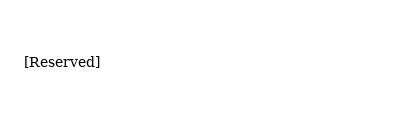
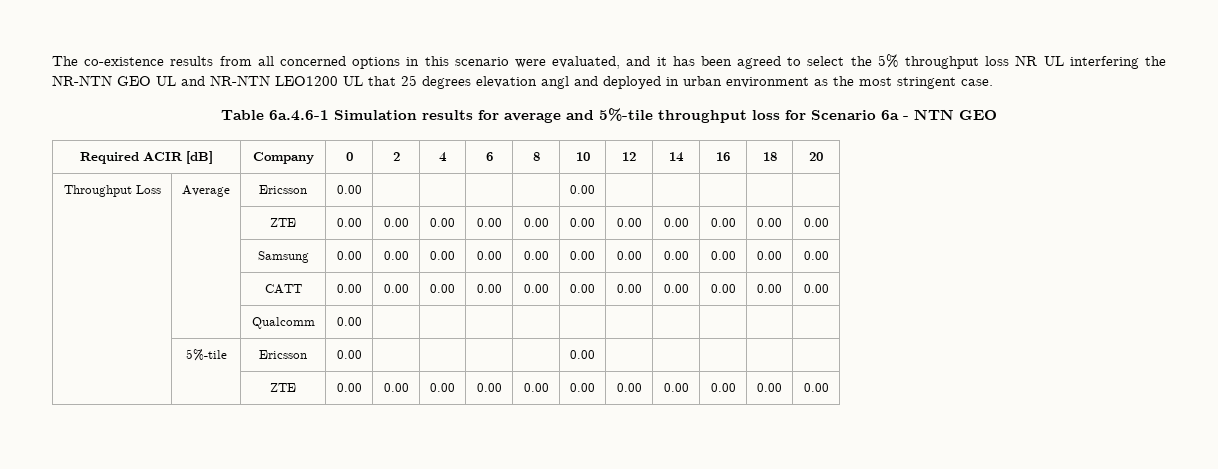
[24,56,100,68] [Reserved] -> [52,54,1167,69] [52,75,993,89] [221,108,997,123] [80,151,213,164] [252,152,314,164] [345,152,353,161] [392,152,400,161] [439,152,447,162] [485,152,493,161] [532,152,540,161] [575,152,590,161] [622,152,636,161] [669,152,684,162] [716,152,730,161] [762,152,777,161] [809,152,823,161] [63,185,161,197] [182,185,230,197] [259,185,307,194] [336,185,362,194] [570,185,595,194] [270,218,296,227] [336,218,362,227] [383,218,409,227] [430,218,455,227] [476,218,502,227] [523,218,549,227] [570,218,595,227] [616,218,642,227] [663,218,689,227] [710,218,736,227] [757,218,782,227] [803,218,829,227] [257,251,309,263] [336,251,362,260] [383,251,409,260] [430,251,455,260] [476,251,502,260] [523,251,549,260] [570,251,595,260] [616,251,642,260] [663,251,689,260] [710,251,736,260] [757,251,782,260] [803,251,829,260] [264,284,302,294] [336,284,362,293] [383,284,409,293] [430,284,455,293] [476,284,502,293] [523,284,549,293] [570,284,595,293] [616,284,642,293] [663,284,689,293] [710,284,736,293] [757,284,782,293] [803,284,829,293] [251,317,315,329] [336,317,362,326] [185,349,227,361] [259,350,307,359] [336,350,362,359] [570,350,595,359] [270,383,296,392] [336,383,362,392] [383,383,409,392] [430,383,455,392] [476,383,502,392] [523,383,549,392] [570,383,595,392] [616,383,642,392] [663,383,689,392] [710,383,736,392] [757,383,782,392] [803,383,829,392] The co-existence results from all concerned options in this scenario were evaluated, and it has been agreed to select the 5% throughput loss NR UL interfering the NR-NTN GEO UL and NR-NTN LEO1200 UL that 25 degrees elevation angl and deployed in urban environment as the most stringent case. // Table 6a.4.6-1 Simulation results for average and 5%-tile throughput loss for Scenario 6a - NTN GEO // Required ACIR [dB] | Company | 0 | 2 | 4 | 6 | 8 | 10 | 12 | 14 | 16 | 18 | 20 // Throughput Loss | Average | Ericsson | 0.00 | | | | | 0.00 | | | | | // | | ZTE | 0.00 | 0.00 | 0.00 | 0.00 | 0.00 | 0.00 | 0.00 | 0.00 | 0.00 | 0.00 | 0.00 // | | Samsung | 0.00 | 0.00 | 0.00 | 0.00 | 0.00 | 0.00 | 0.00 | 0.00 | 0.00 | 0.00 | 0.00 // | | CATT | 0.00 | 0.00 | 0.00 | 0.00 | 0.00 | 0.00 | 0.00 | 0.00 | 0.00 | 0.00 | 0.00 // | | Qualcomm | 0.00 | | | | | | | | | | // | 5%-tile | Ericsson | 0.00 | | | | | 0.00 | | | | | // | | ZTE | 0.00 | 0.00 | 0.00 | 0.00 | 0.00 | 0.00 | 0.00 | 0.00 | 0.00 | 0.00 | 0.00

